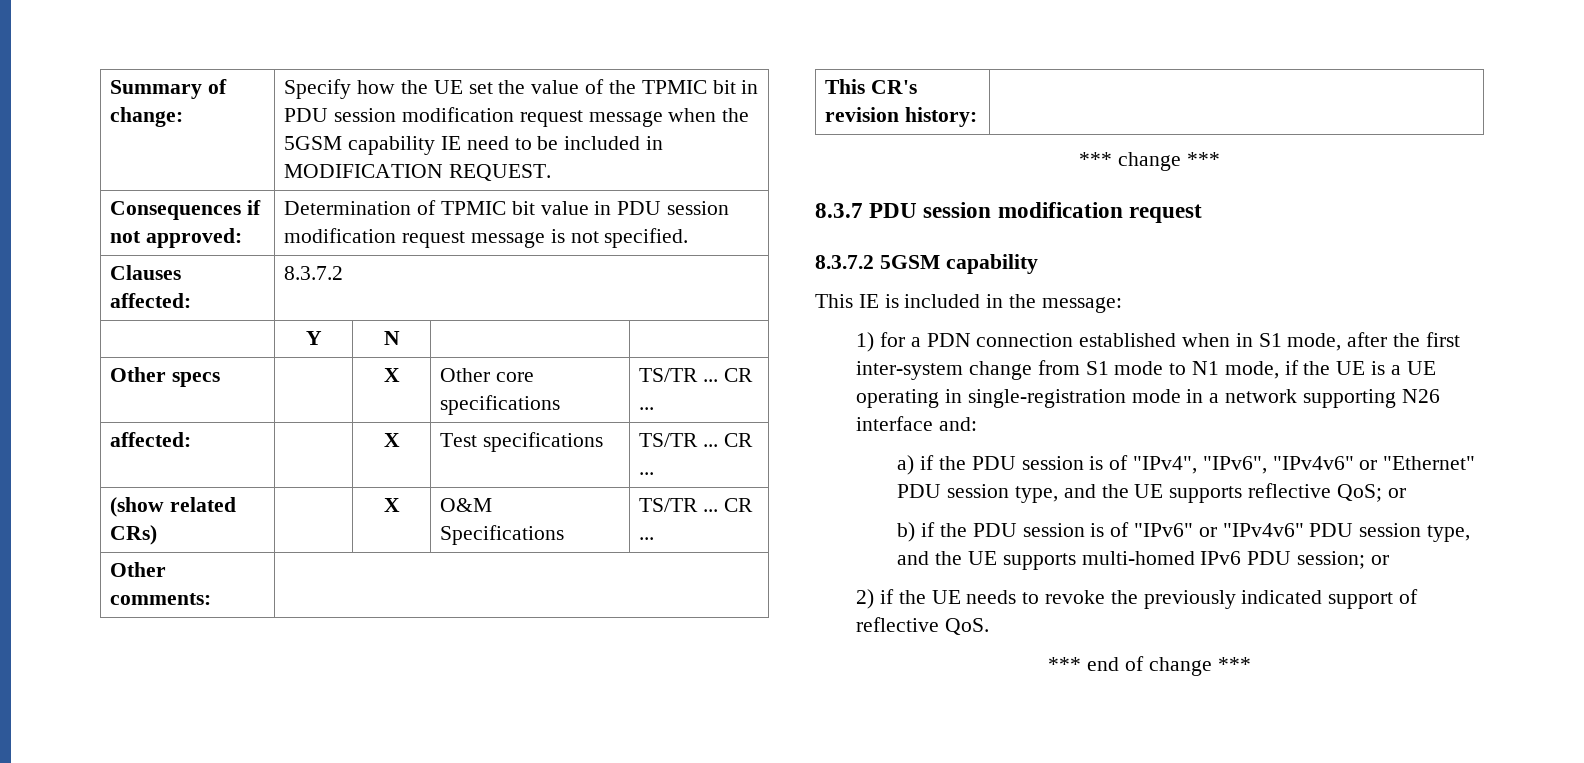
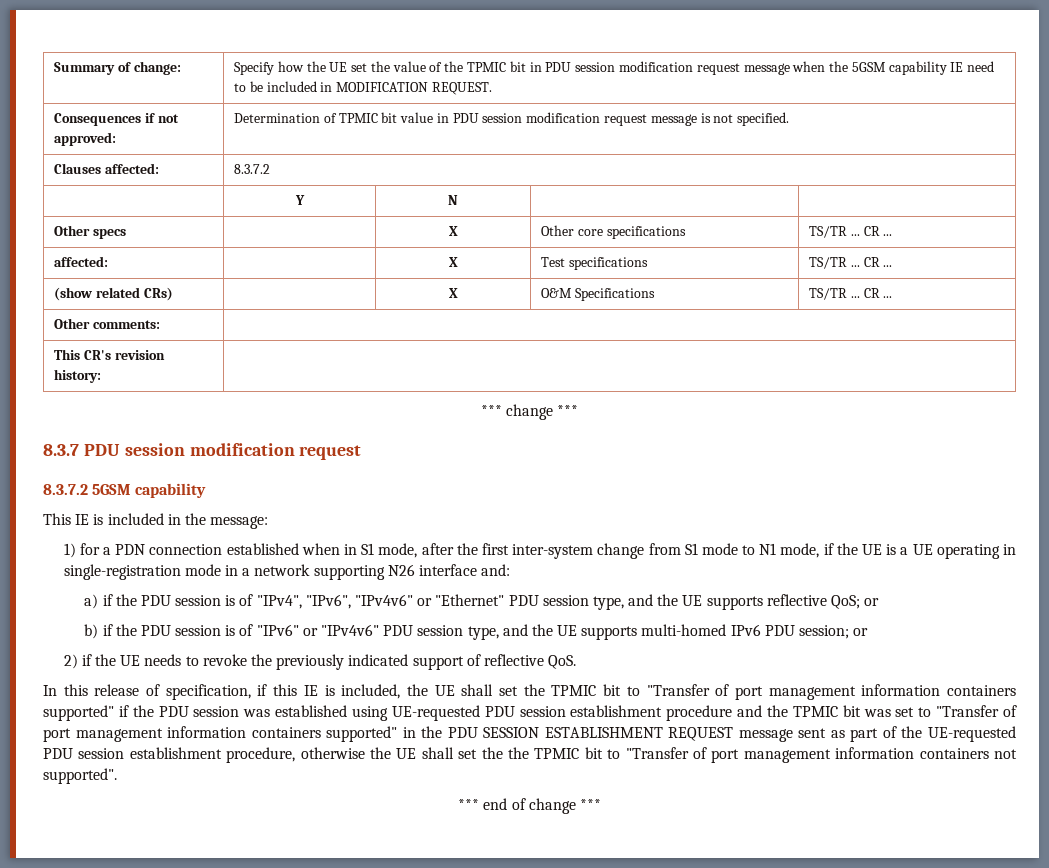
(989, 626) none -> [43,684,1016,700] [43,705,1018,721] [43,726,1016,742] [43,747,1017,763] [43,768,117,784] // In this release of specification, if this IE is included, the UE shall set the TPMIC bit to "Transfer of port management information containers supported" if the PDU session was established using UE-requested PDU session establishment procedure and the TPMIC bit was set to "Transfer of port management information containers supported" in the PDU SESSION ESTABLISHMENT REQUEST message sent as part of the UE-requested PDU session establishment procedure, otherwise the UE shall set the the TPMIC bit to "Transfer of port management information containers not supported".

